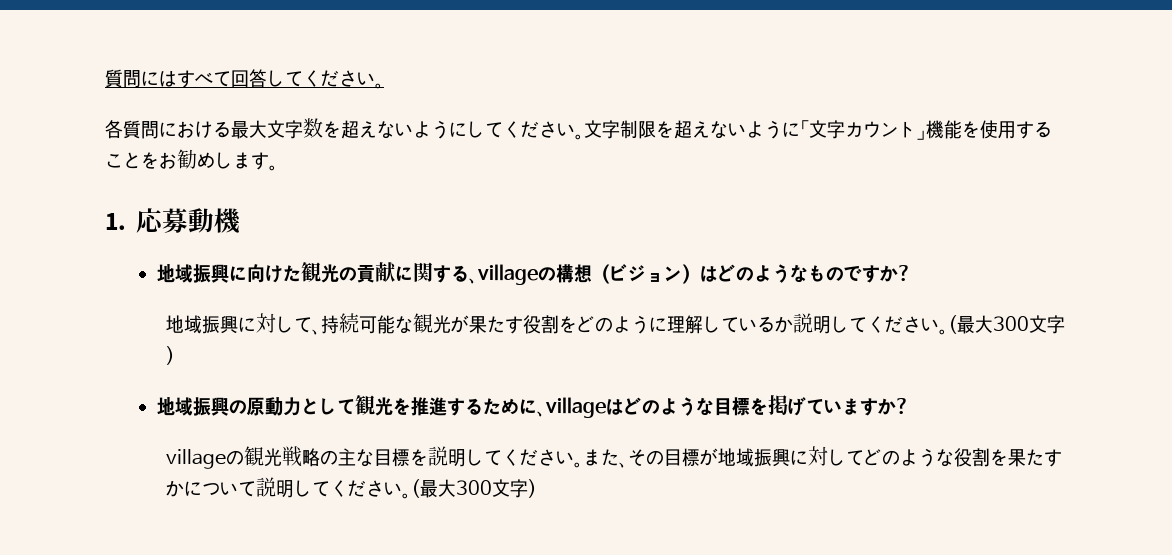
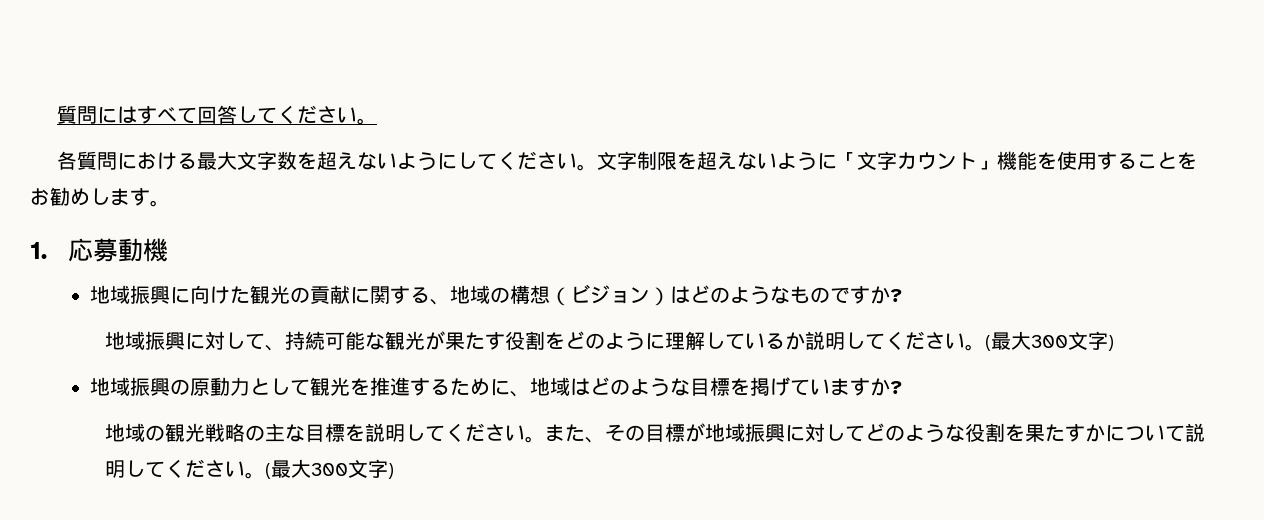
[477,264,539,285] village -> [449,285,490,304] 地域
[545,397,607,418] village -> [529,377,570,396] 地域
[165,449,226,469] village -> [105,423,146,442] 地域

